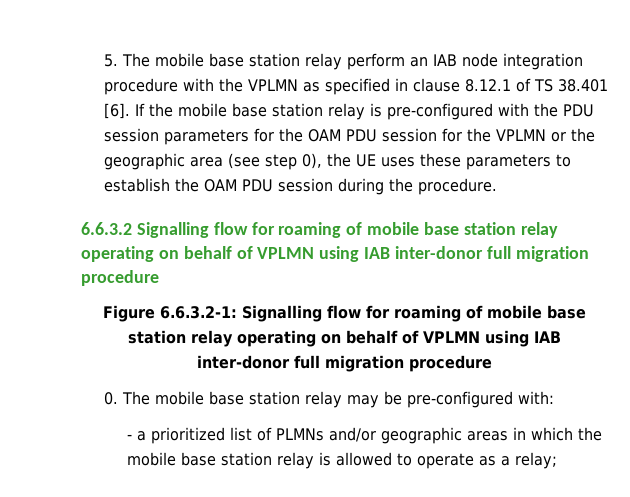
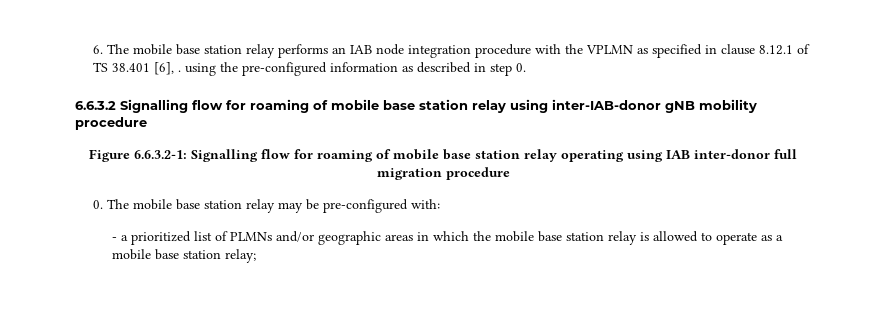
[103,53,405,70] 5. The mobile base station relay perform -> [93,44,329,58] 6. The mobile base station relay performs
[103,103,594,120] [103,128,595,145] [103,153,571,170] [103,178,497,195] [6]. If the mobile base station relay is pre-configured with the PDU session parameters for the OAM PDU session for the VPLMN or the geographic area (see step 0), the UE uses these parameters to establish the OAM PDU session during the procedure. -> [154,62,527,76] [6], . using the pre-configured information as described in step 0.
[81,246,589,262] operating on behalf of VPLMN using IAB inter-donor full migration -> [510,99,757,113] using inter-IAB-donor gNB mobility
[321,330,480,344] on behalf of VPLMN -> (624, 156) none
(510, 461) none -> [111,249,221,260] mobile base station

